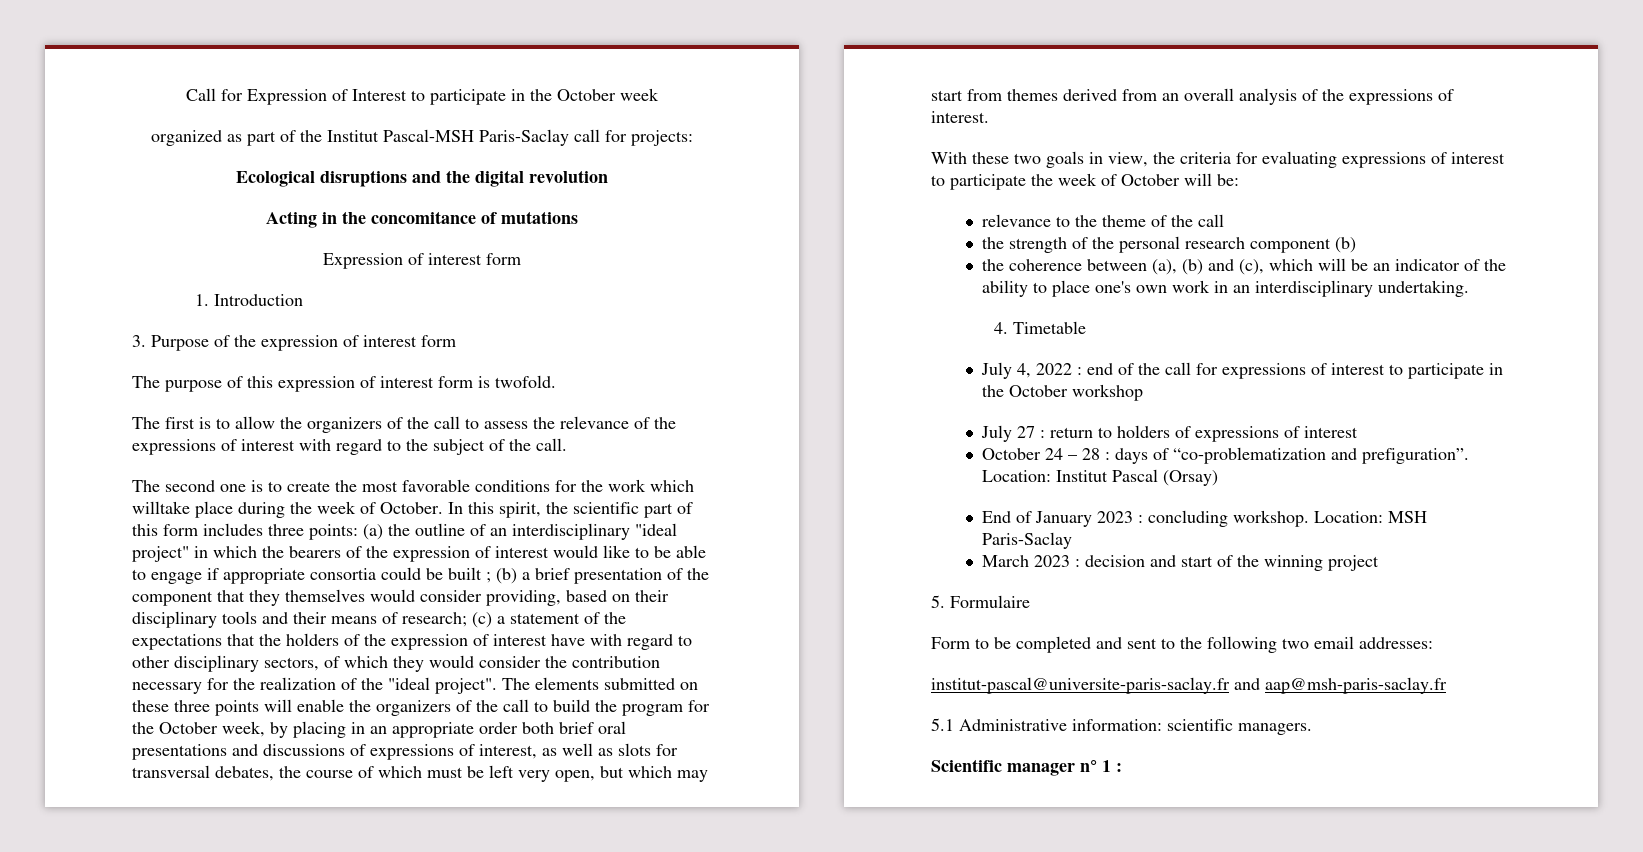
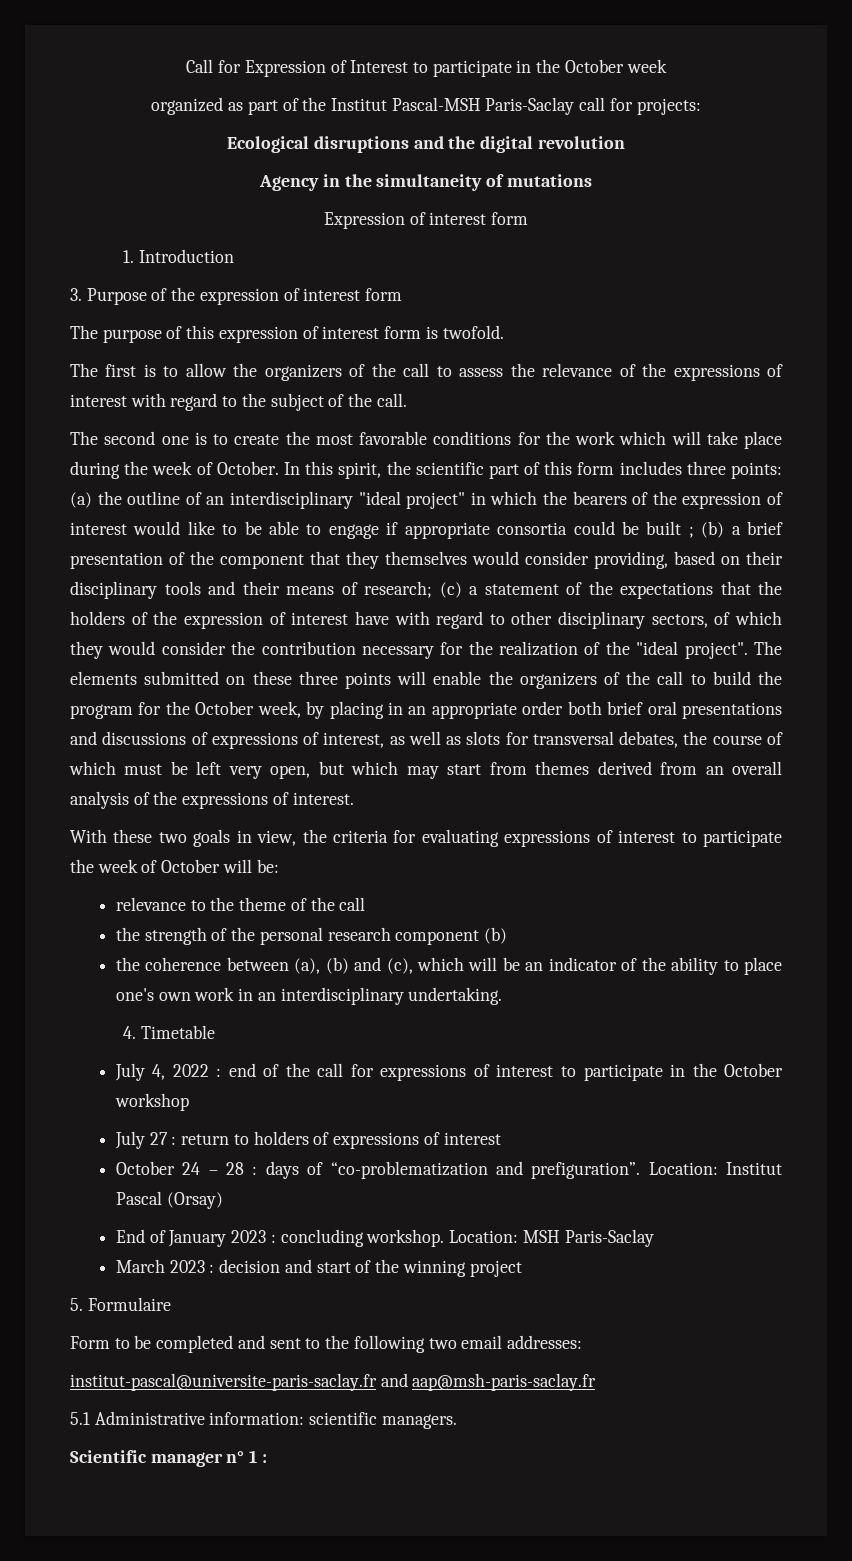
[266,211,476,228] Acting in the concomitance -> [259,174,483,191] Agency in the simultaneity
[132,501,190,514] willtake -> [671,431,738,445] will take

